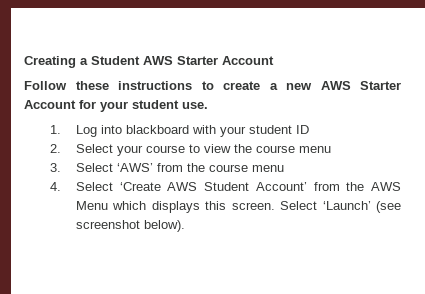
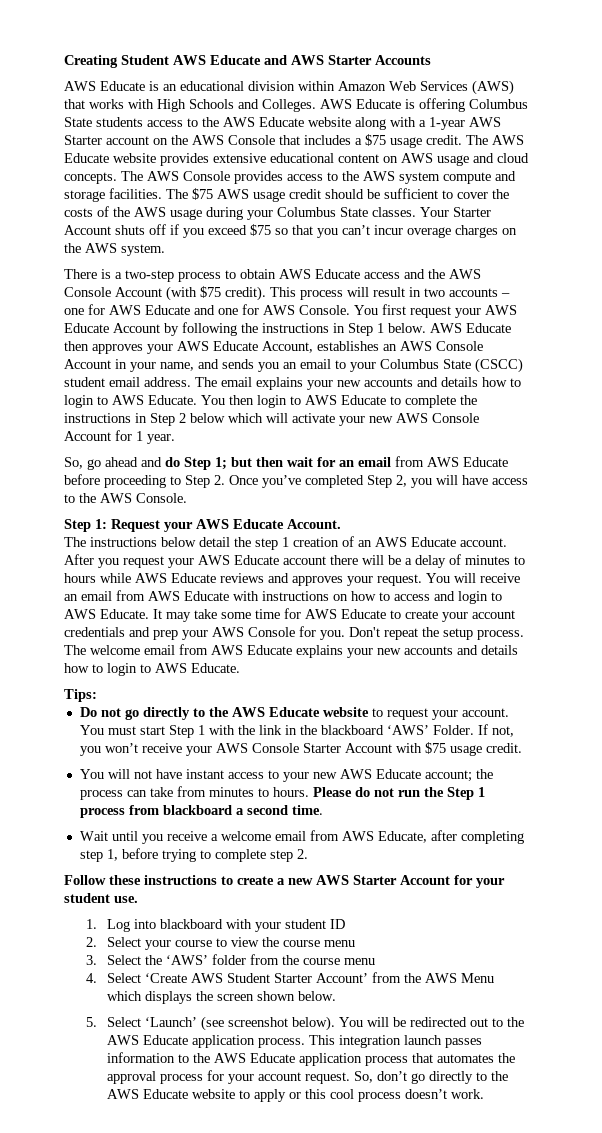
[80,58,88,65] a -> (118, 61) none
[177,56,274,65] Starter Account -> [210,55,431,65] [64,80,514,95] [64,98,528,112] [64,117,501,130] [64,134,524,148] [64,153,529,166] [64,171,516,184] [64,188,509,202] [64,206,491,220] [64,224,517,238] [64,243,165,256] [64,269,481,282] [64,286,510,301] [64,304,517,318] [64,322,511,336] [64,341,483,354] [64,358,523,373] [64,377,521,390] [64,395,477,408] [64,413,479,426] [64,430,175,444] [64,456,508,470] [64,474,528,488] [64,493,187,503] [64,519,341,532] [64,536,507,550] [64,554,525,568] [64,573,520,586] [64,590,502,604] [64,608,515,622] [64,626,524,640] [64,644,518,658] [64,663,240,676] [64,689,97,702] [79,707,509,720] [79,724,514,738] [79,742,522,756] [79,769,493,782] [79,786,485,800] [79,805,323,818] [79,830,524,844] [79,848,308,862] Educate and AWS Starter Accounts // AWS Educate is an educational division within Amazon Web Services (AWS) that works with High Schools and Colleges. AWS Educate is offering Columbus State students access to the AWS Educate website along with a 1-year AWS Starter account on the AWS Console that includes a $75 usage credit. The AWS Educate website provides extensive educational content on AWS usage and cloud concepts. The AWS Console provides access to the AWS system compute and storage facilities. The $75 AWS usage credit should be sufficient to cover the costs of the AWS usage during your Columbus State classes. Your Starter Account shuts off if you exceed $75 so that you can’t incur overage charges on the AWS system. // There is a two-step process to obtain AWS Educate access and the AWS Console Account (with $75 credit). This process will result in two accounts – one for AWS Educate and one for AWS Console. You first request your AWS Educate Account by following the instructions in Step 1 below. AWS Educate then approves your AWS Educate Account, establishes an AWS Console Account in your name, and sends you an email to your Columbus State (CSCC) student email address. The email explains your new accounts and details how to login to AWS Educate. You then login to AWS Educate to complete the instructions in Step 2 below which will activate your new AWS Console Account for 1 year. // So, go ahead and do Step 1; but then wait for an email from AWS Educate before proceeding to Step 2. Once you’ve completed Step 2, you will have access to the AWS Console. // Step 1: Request your AWS Educate Account. // The instructions below detail the step 1 creation of an AWS Educate account. After you request your AWS Educate account there will be a delay of minutes to hours while AWS Educate reviews and approves your request. You will receive an email from AWS Educate with instructions on how to access and login to AWS Educate. It may take some time for AWS Educate to create your account credentials and prep your AWS Console for you. Don't repeat the setup process. The welcome email from AWS Educate explains your new accounts and details how to login to AWS Educate. // Tips: // Do not go directly to the AWS Educate website to request your account. You must start Step 1 with the link in the blackboard ‘AWS’ Folder. If not, you won’t receive your AWS Console Starter Account with $75 usage credit. // You will not have instant access to your new AWS Educate account; the process can take from minutes to hours. Please do not run the Step 1 process from blackboard a second time. // Wait until you receive a welcome email from AWS Educate, after completing step 1, before trying to complete step 2.
[116,163,153,172] ‘AWS’ -> [145,954,247,965] the ‘AWS’ folder
(250, 186) none -> [274,973,313,983] Starter
[205,201,275,210] this screen. -> [196,991,337,1001] [85,1017,97,1027] the screen shown below. // 5.
(185, 226) none -> [339,1017,525,1027] [107,1035,483,1048] [107,1052,516,1066] [107,1070,509,1084] [107,1089,485,1102] You will be redirected out to the AWS Educate application process. This integration launch passes information to the AWS Educate application process that automates the approval process for your account request. So, don’t go directly to the AWS Educate website to apply or this cool process doesn’t work.

